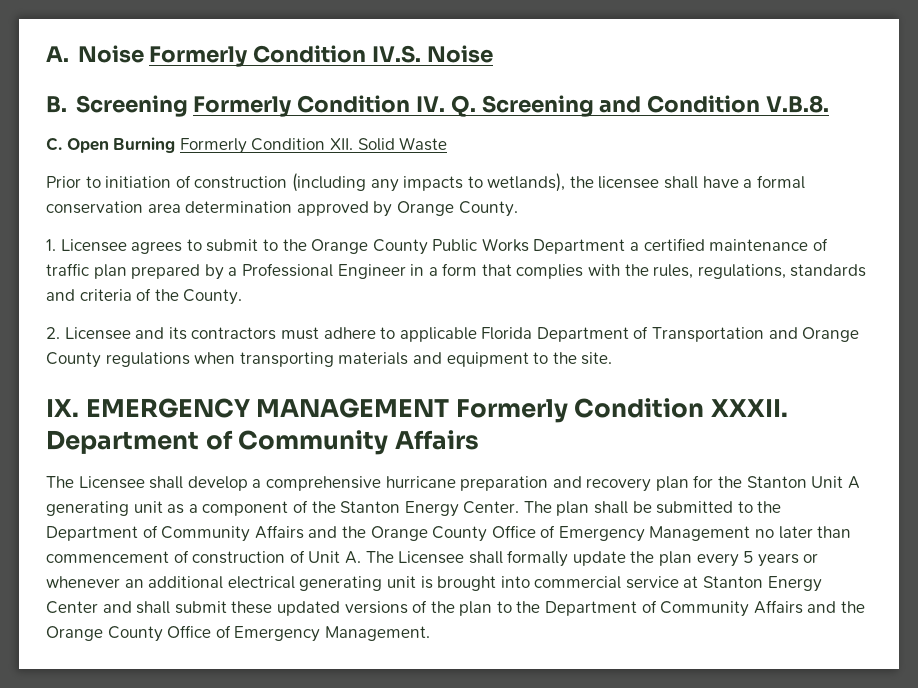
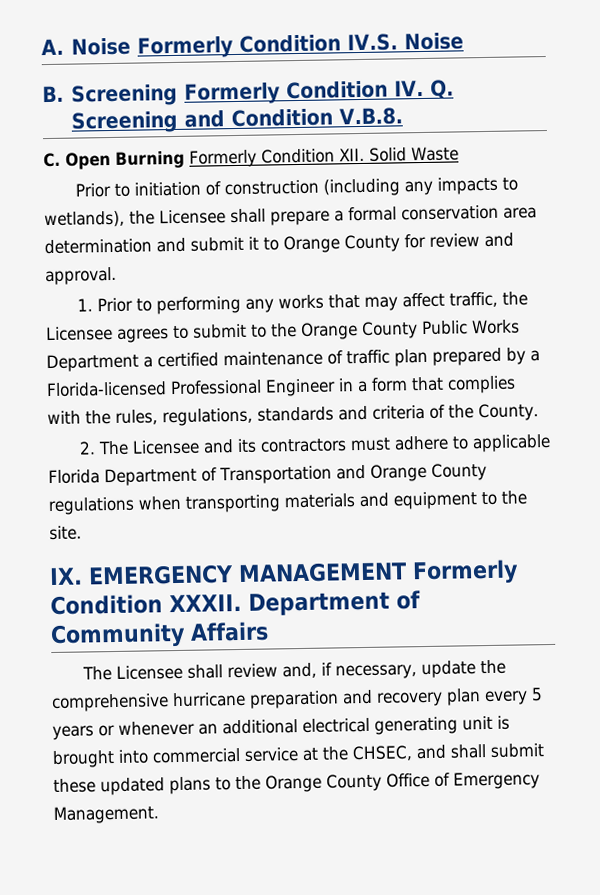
[598,176,739,189] licensee shall have -> [159,208,330,226] Licensee shall prepare
[296,201,518,217] [46,239,56,251] approved by Orange County. // 1. -> [156,232,514,254] [45,266,117,286] [76,291,528,315] and submit it to Orange County for review and approval. // 1. Prior to performing any works that may affect traffic, the
(238, 271) none -> [46,381,167,398] Florida-licensed
(60, 333) none -> [97,440,129,456] The
[187,476,262,491] develop a -> [226,659,506,680] review and, if necessary, update the
[693,475,860,489] [46,500,782,517] [46,525,852,542] [46,550,693,567] for the Stanton Unit A generating unit as a component of the Stanton Energy Center. The plan shall be submitted to the Department of Community Affairs and the Orange County Office of Emergency Management no later than commencement of construction of Unit A. The Licensee shall formally update the plan -> (481, 697) none
[703,576,822,592] [46,601,98,614] Stanton Energy Center -> [322,745,413,762] the CHSEC,
[344,600,837,617] versions of the plan to the Department of Community Affairs and -> [169,776,231,795] plans to

